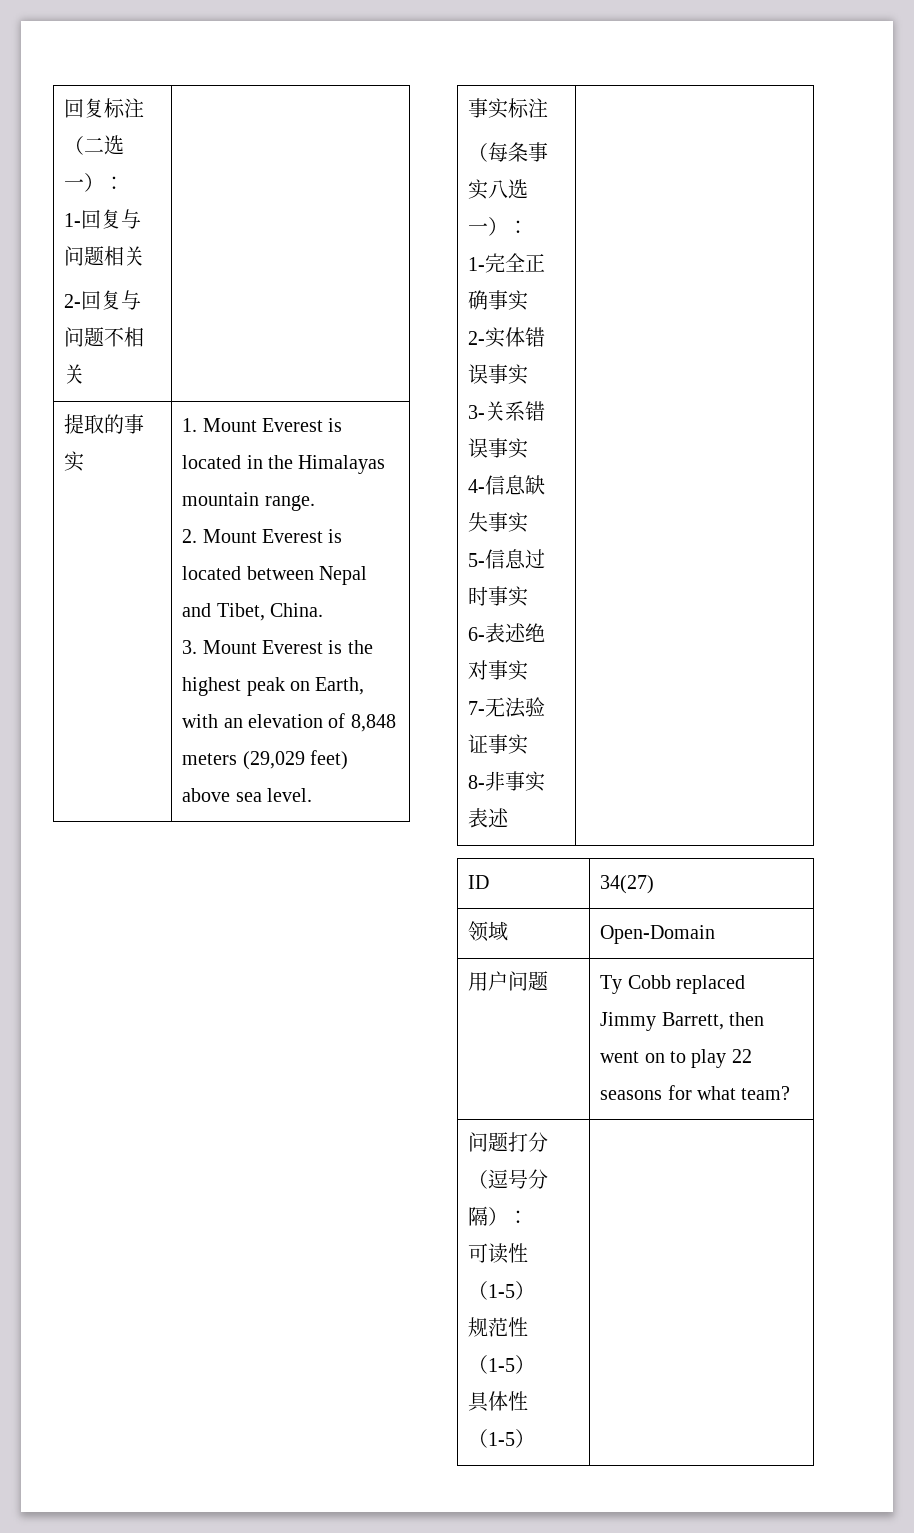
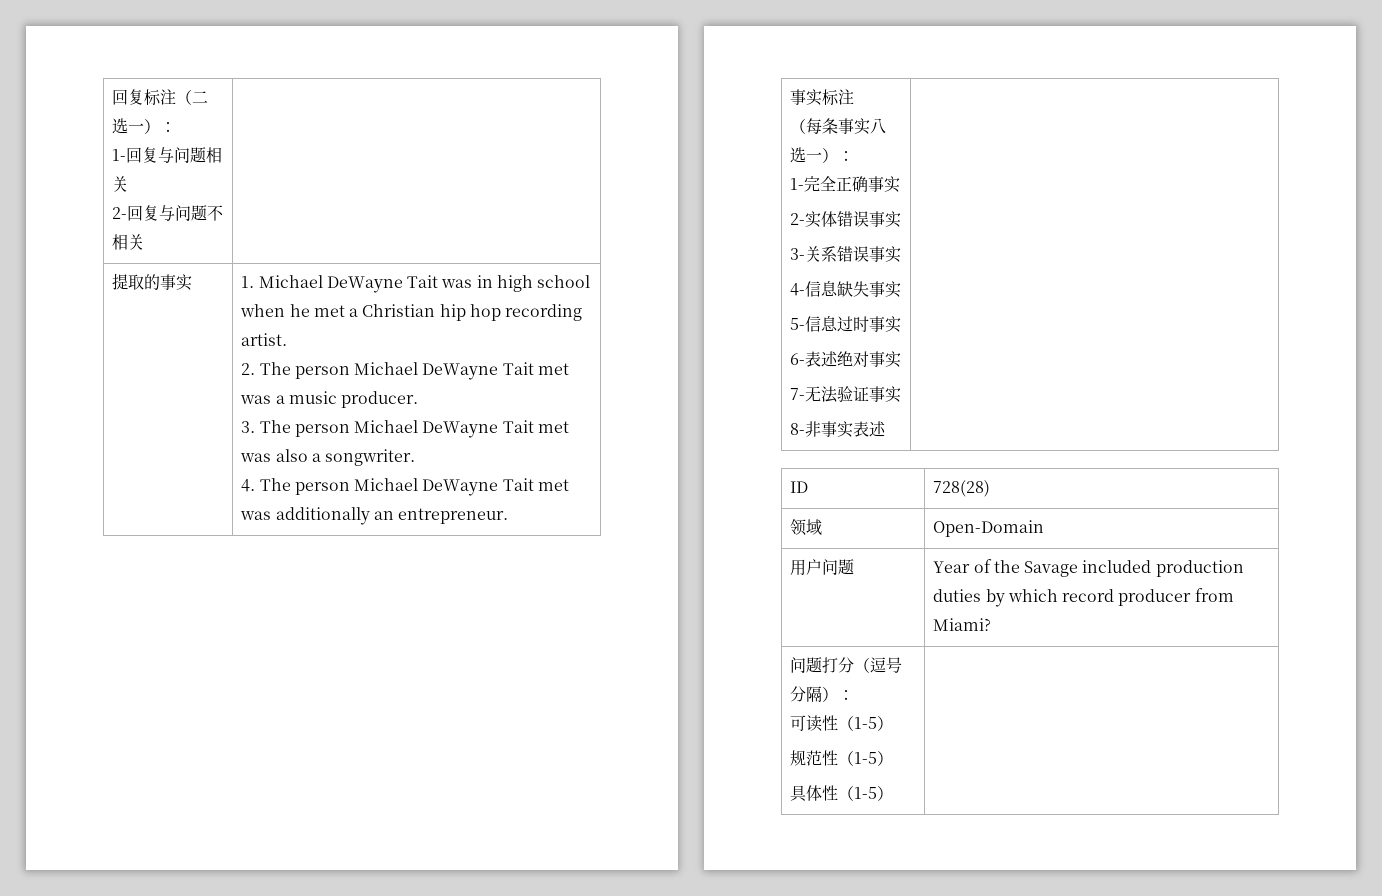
[202,418,343,432] [182,455,386,474] [182,492,315,511] [182,529,343,543] [182,566,368,585] [182,603,324,621] [182,640,373,654] [182,677,365,696] [182,713,396,732] [182,750,349,770] [182,788,313,802] Mount Everest is located in the Himalayas mountain range. // 2. Mount Everest is located between Nepal and Tibet, China. // 3. Mount Everest is the highest peak on Earth, with an elevation of 8,848 meters (29,029 feet) above sea level. -> [258,275,591,293] [240,304,583,321] [241,333,288,346] [241,362,570,380] [240,391,419,408] [241,420,570,438] [240,449,416,466] [241,478,570,496] [240,507,509,525] Michael DeWayne Tait was in high school when he met a Christian hip hop recording artist. // 2. The person Michael DeWayne Tait met was a music producer. // 3. The person Michael DeWayne Tait met was also a songwriter. // 4. The person Michael DeWayne Tait met was additionally an entrepreneur.
[600,875,655,894] 34(27) -> [933,480,991,497] 728(28)
[600,975,746,994] [600,1012,765,1031] [600,1049,752,1068] [600,1085,791,1100] Ty Cobb replaced Jimmy Barrett, then went on to play 22 seasons for what team? -> [933,559,1244,577] [933,588,1234,607] [933,618,992,631] Year of the Savage included production duties by which record producer from Miami?

